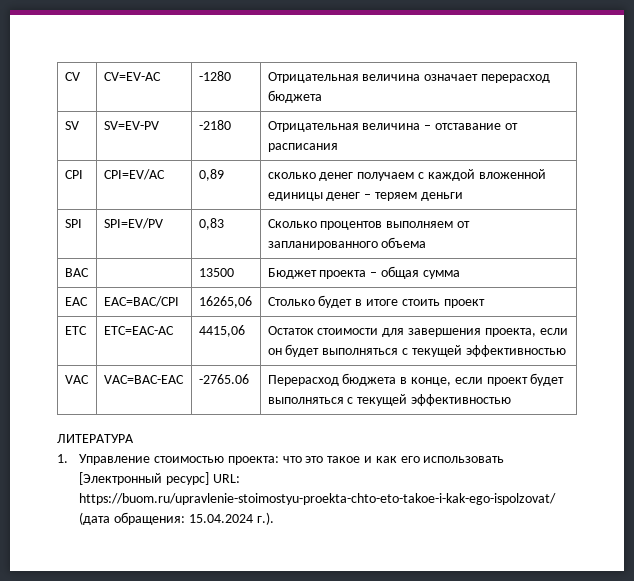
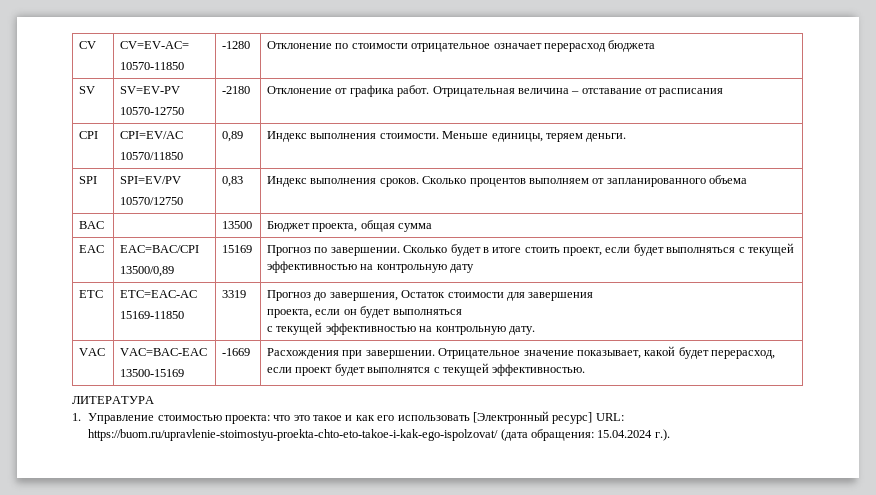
[103,72,161,81] CV=EV-AC -> [120,41,190,49] [120,62,185,70] CV=EV-AC= // 10570-11850
[267,72,421,83] Отрицательная величина -> [267,41,491,52] Отклонение по стоимости отрицательное
(159, 125) none -> [120,107,185,115] // 10570-12750
(231, 125) none -> [267,85,430,97] Отклонение от графика работ.
(165, 174) none -> [120,152,184,160] // 10570/11850
[267,169,546,181] [267,192,463,201] сколько денег получаем с каждой вложенной единицы денег – теряем деньги -> [267,131,627,142] Индекс выполнения стоимости. Меньше единицы, теряем деньги.
(163, 223) none -> [120,197,184,205] // 10570/12750
(224, 224) none -> [267,176,419,187] Индекс выполнения сроков.
[319,270,378,279] проекта – -> [312,223,358,232] проекта,
[198,296,252,308] [267,295,485,308] [64,326,87,335] [103,326,174,335] [198,325,245,337] | 16265,06 | Столько будет в итоге стоить проект // ETC | ETC=EAC-AC | 4415,06 | -> [120,266,175,277] [222,245,253,253] [267,243,794,256] [267,261,475,273] [79,290,104,298] [120,290,198,298] [120,311,185,319] [222,290,247,298] [267,290,398,301] // 13500/0,89 | 15169 | Прогноз по завершении. Сколько будет в итоге стоить проект, если будет выполняться с текущей эффективностью на контрольную дату // ETC | ETC=EAC-AC // 15169-11850 | 3319 | Прогноз до завершения,
(481, 332) none -> (594, 296) //
[401,345,566,357] с текущей эффективностью -> [267,322,535,335] // с текущей эффективностью на контрольную дату.
[198,374,249,384] [267,373,451,386] | -2765.06 | Перерасход бюджета в конце, -> [120,369,185,377] [222,348,251,356] [267,346,776,359] // 13500-15169 | -1669 | Расхождения при завершении. Отрицательное значение показывает, какой будет перерасход,
[267,394,511,406] выполняться с текущей эффективностью -> [367,363,586,376] выполнятся с текущей эффективностью.

